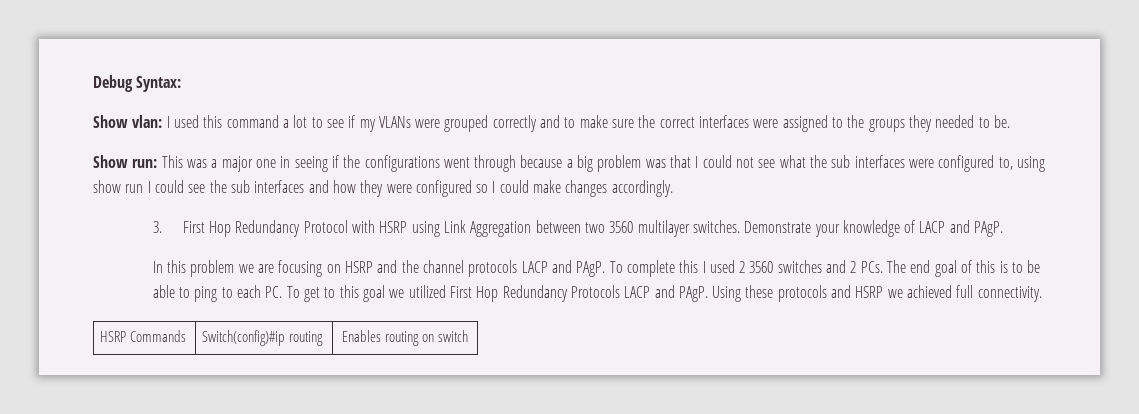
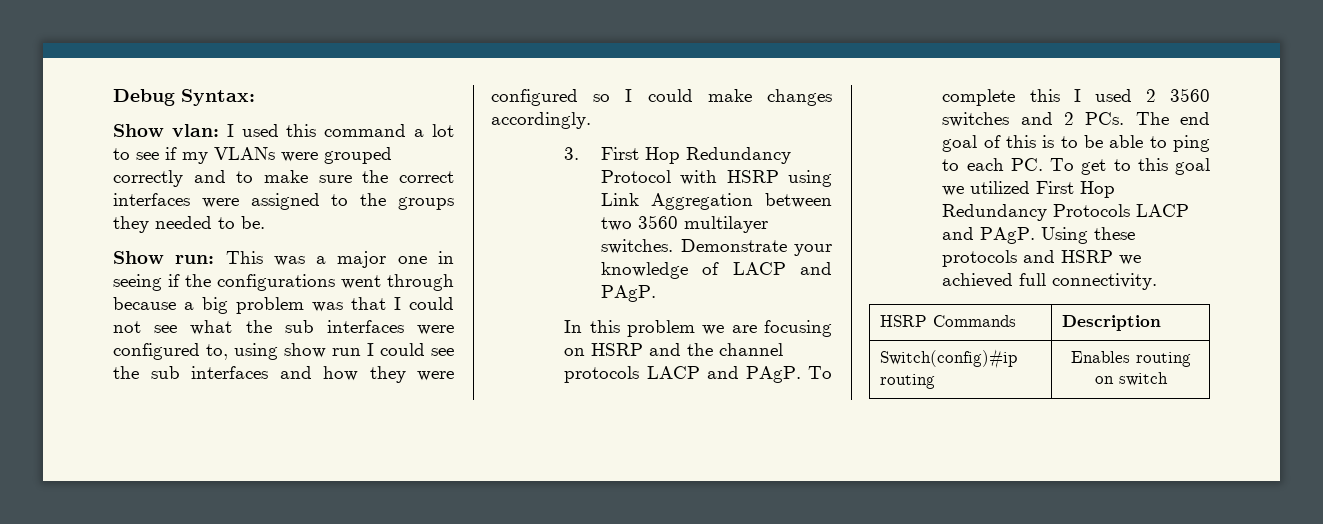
(187, 336) none -> [1061,315,1161,331] Description //

